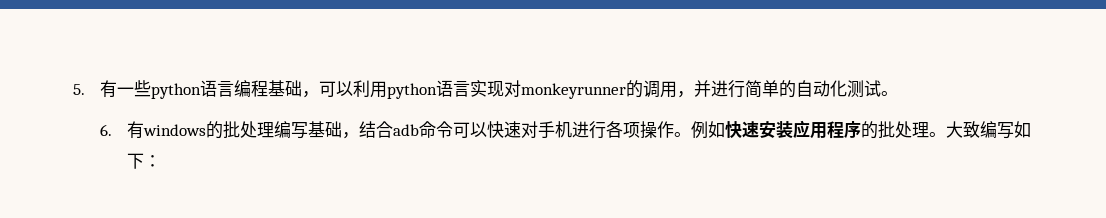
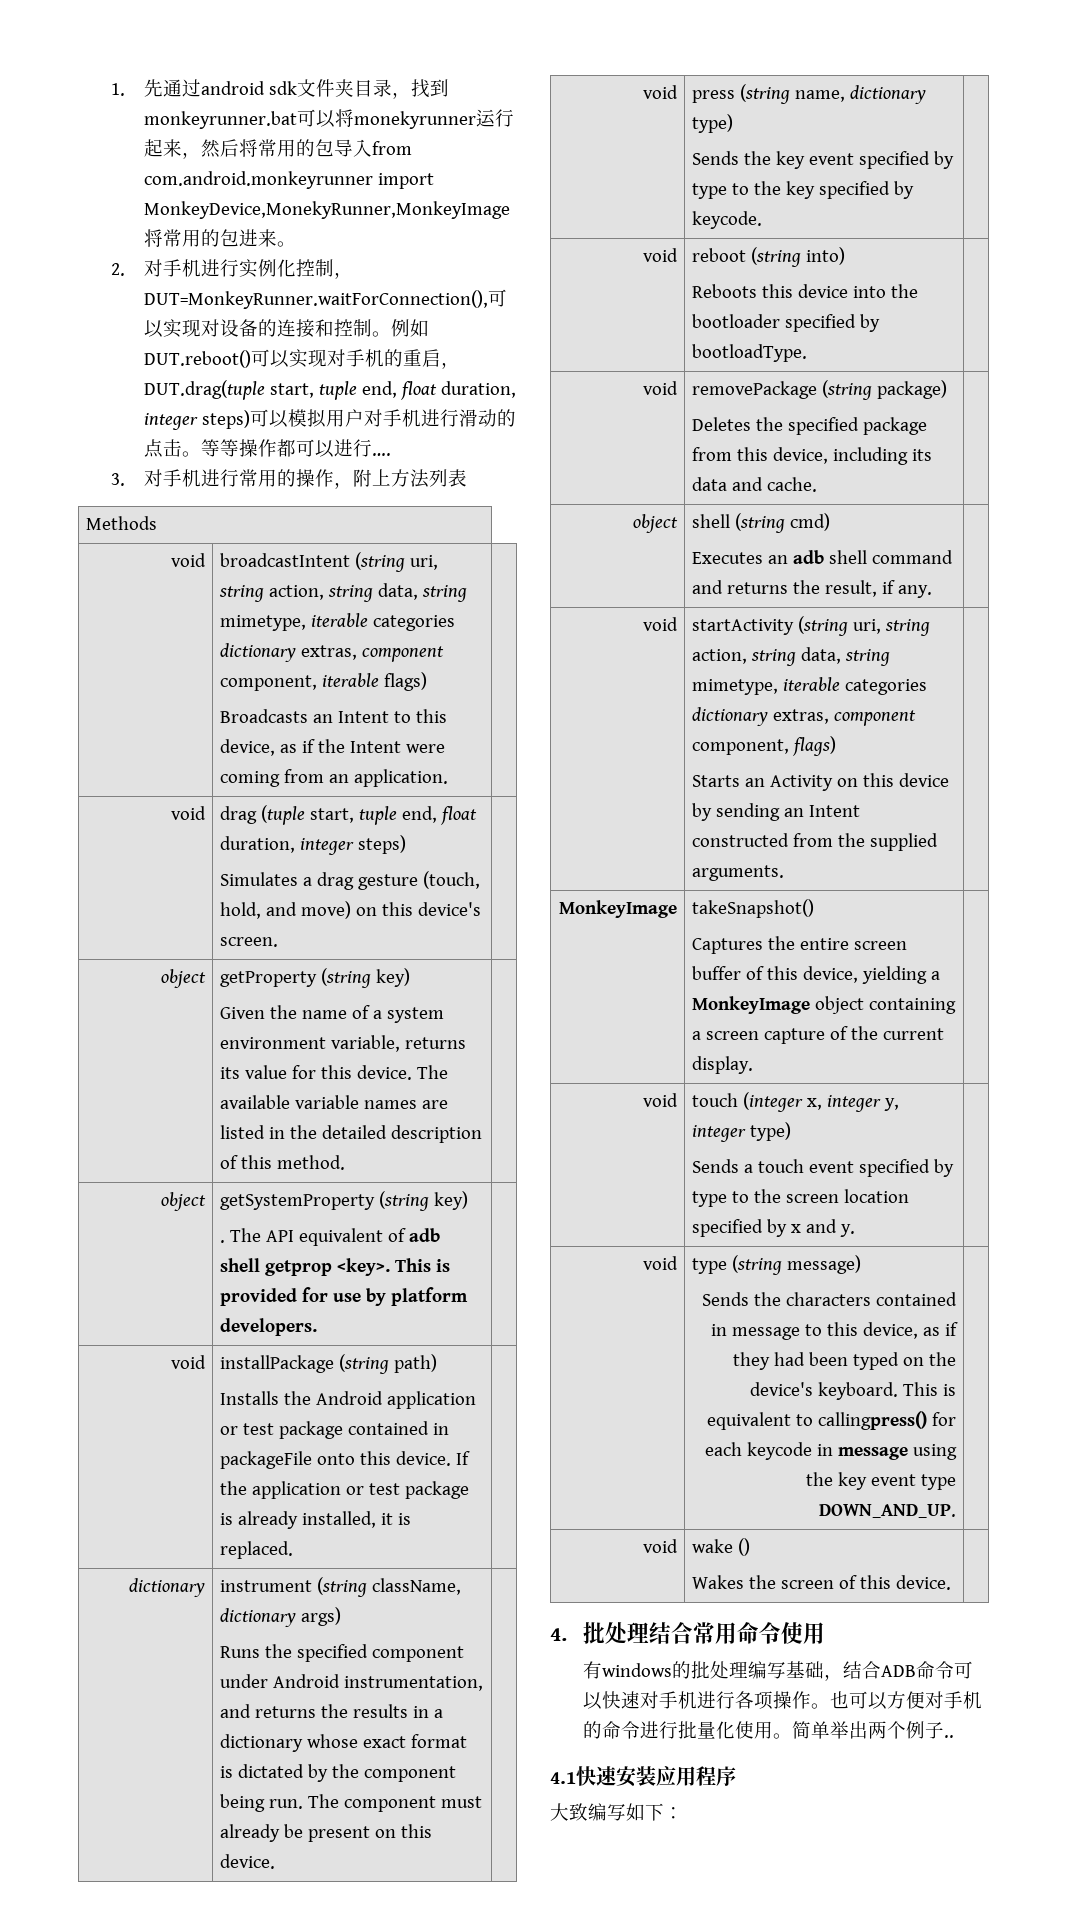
[73,80,899,99] [100,124,113,136] 5.有一些python语言编程基础，可以利用python语言实现对monkeyrunner的调用，并进行简单的自动化测试。 // 6. -> [111,79,450,99] [144,109,515,129] [144,139,413,159] [144,171,435,189] [144,201,511,219] [144,229,297,247] [111,259,354,279] [144,289,508,309] [144,319,430,338] [144,349,461,369] [144,380,517,400] [144,409,517,430] [144,439,392,458] [111,469,468,489] [85,516,157,530] [171,553,207,567] [219,552,438,572] [218,583,467,602] [219,613,455,631] [219,643,444,662] [219,672,427,691] [219,709,447,723] [219,739,445,756] [219,769,448,787] [171,806,207,820] [219,805,477,825] [219,835,406,855] [219,871,480,890] [219,901,481,919] [219,937,278,947] [161,969,207,988] [219,968,410,988] [219,1005,444,1023] [219,1035,466,1052] [219,1065,448,1080] [219,1095,448,1109] [219,1125,482,1143] [219,1155,345,1170] [161,1192,207,1211] [219,1191,468,1211] [219,1228,440,1246] [219,1258,450,1276] [219,1287,468,1306] [219,1318,317,1336] [171,1355,207,1369] [219,1354,437,1374] [219,1391,476,1409] [219,1421,449,1439] [219,1451,470,1469] [219,1481,469,1499] [219,1511,411,1529] [219,1541,293,1559] [129,1578,206,1597] [219,1577,461,1597] [219,1607,341,1627] [219,1644,464,1662] [219,1674,483,1691] [219,1704,443,1718] [219,1734,467,1752] [219,1764,456,1782] [219,1794,482,1812] [219,1824,432,1842] [219,1854,275,1869] [643,85,679,99] [691,84,926,104] [691,114,733,133] [691,151,954,169] [691,181,914,199] [691,211,762,229] [643,248,679,262] [691,247,845,267] [691,284,918,298] [691,314,880,332] [691,344,807,362] [643,381,679,395] [691,380,947,400] [691,417,927,435] [691,447,932,465] [691,477,817,492] [633,514,679,533] [691,513,830,533] [691,550,953,564] [691,580,932,598] [643,617,679,631] [691,616,930,636] [691,647,890,666] [691,677,927,695] [691,707,916,726] [691,736,836,756] [691,773,949,791] [691,803,860,821] [691,833,938,851] [691,865,784,881] [559,900,678,918] [691,899,814,918] [691,936,907,954] [691,966,940,984] [691,996,956,1014] [691,1026,944,1044] [691,1056,753,1074] [643,1093,679,1107] [691,1092,899,1112] [691,1122,791,1142] [691,1159,954,1177] [691,1189,909,1207] [691,1219,855,1237] [643,1256,679,1270] [691,1255,861,1275] [702,1292,958,1306] [711,1322,959,1340] [733,1352,957,1370] [750,1382,957,1400] [707,1411,957,1430] [705,1442,958,1460] [806,1472,957,1490] [819,1504,957,1518] [643,1539,679,1553] [691,1538,750,1556] [691,1575,951,1590] [550,1622,826,1644] 1.先通过android sdk文件夹目录，找到monkeyrunner.bat可以将monekyrunner运行起来，然后将常用的包导入from com.android.monkeyrunner import MonkeyDevice,MonekyRunner,MonkeyImage将常用的包进来。 // 2.对手机进行实例化控制，DUT=MonkeyRunner.waitForConnection(),可以实现对设备的连接和控制。例如DUT.reboot()可以实现对手机的重启，DUT.drag(tuple start, tuple end, float duration, integer steps)可以模拟用户对手机进行滑动的点击。等等操作都可以进行…. // 3.对手机进行常用的操作，附上方法列表 // Methods // void | broadcastIntent (string uri, string action, string data, string mimetype, iterable categories dictionary extras, component component, iterable flags) // Broadcasts an Intent to this device, as if the Intent were coming from an application. | // void | drag (tuple start, tuple end, float duration, integer steps) // Simulates a drag gesture (touch, hold, and move) on this device's screen. | // object | getProperty (string key) // Given the name of a system environment variable, returns its value for this device. The available variable names are listed in the detailed description of this method. | // object | getSystemProperty (string key) // . The API equivalent of adb shell getprop <key>. This is provided for use by platform developers. | // void | installPackage (string path) // Installs the Android application or test package contained in packageFile onto this device. If the application or test package is already installed, it is replaced. | // dictionary | instrument (string className, dictionary args) // Runs the specified component under Android instrumentation, and returns the results in a dictionary whose exact format is dictated by the component being run. The component must already be present on this device. | // void | press (string name, dictionary type) // Sends the key event specified by type to the key specified by keycode. | // void | reboot (string into) // Reboots this device into the bootloader specified by bootloadType. | // void | removePackage (string package) // Deletes the specified package from this device, including its data and cache. | // object | shell (string cmd) // Executes an adb shell command and returns the result, if any. | // void | startActivity (string uri, string action, string data, string mimetype, iterable categories dictionary extras, component component, flags) // Starts an Activity on this device by sending an Intent constructed from the supplied arguments. | // MonkeyImage | takeSnapshot() // Captures the entire screen buffer of this device, yielding a MonkeyImage object containing a screen capture of the current display. | // void | touch (integer x, integer y, integer type) // Sends a touch event specified by type to the screen location specified by x and y. | // void | type (string message) // Sends the characters contained in message to this device, as if they had been typed on the device's keyboard. This is equivalent to callingpress() for each keycode in message using the key event type DOWN_AND_UP. | // void | wake () // Wakes the screen of this device. | // 4.批处理结合常用命令使用 //
[393,124,420,136] adb -> [881,1665,917,1677] ADB
[691,121,726,139] 例如 -> [830,1691,983,1710] [583,1721,955,1739] [550,1772,576,1784] 也可以方便对手机的命令进行批量化使用。简单举出两个例子.. // 4.1
[861,121,947,139] 的批处理。 -> (736, 1776) //

